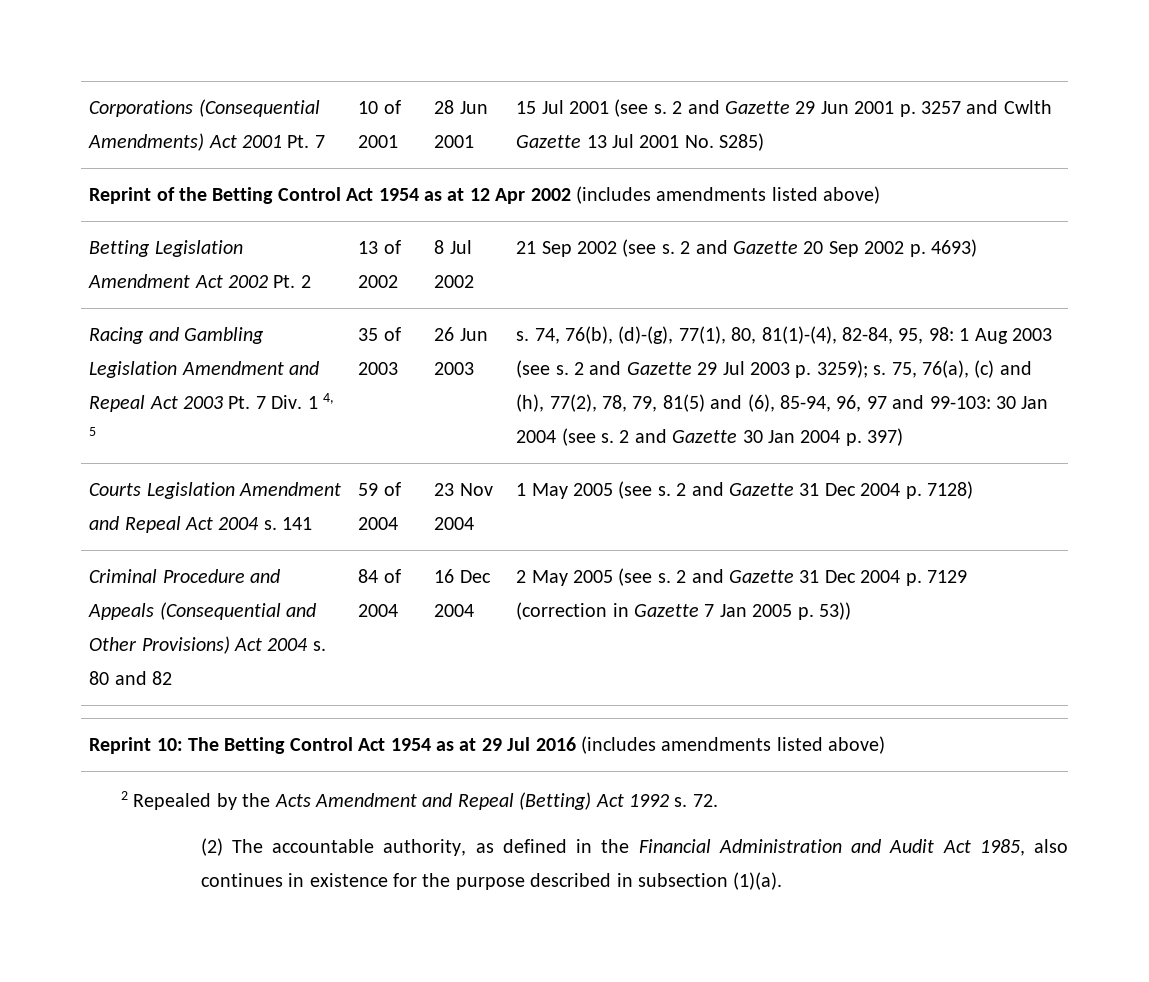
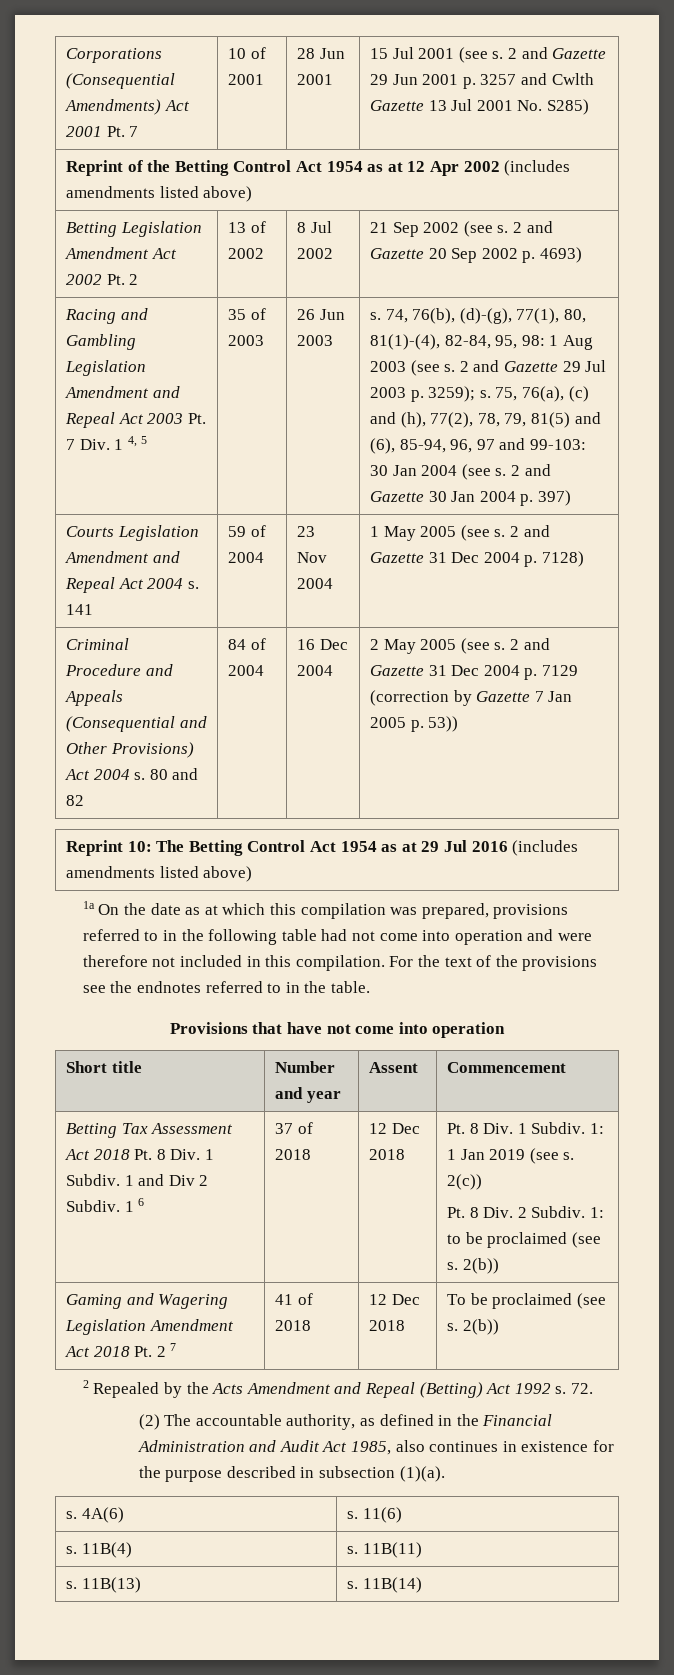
[612,603,629,617] in -> [453,690,472,706] by
(886, 745) none -> [82,901,569,919] [82,929,592,945] [82,955,598,971] [82,981,371,993] [169,1022,506,1038] [66,1061,142,1073] [275,1061,336,1073] [275,1087,341,1103] [369,1062,419,1073] [447,1062,567,1073] [66,1123,234,1138] [65,1149,215,1160] [66,1174,209,1186] [66,1198,145,1212] [275,1122,313,1134] [275,1149,312,1160] [369,1123,420,1134] [369,1149,406,1160] [447,1122,605,1134] [447,1148,575,1164] [447,1174,483,1190] [447,1206,605,1218] [447,1232,601,1248] [447,1258,499,1274] [66,1293,229,1309] [65,1319,234,1335] [65,1343,177,1357] [275,1293,313,1305] [275,1320,312,1331] [369,1294,420,1305] [369,1320,406,1331] [447,1293,606,1309] [447,1319,499,1335] // 1a On the date as at which this compilation was prepared, provisions referred to in the following table had not come into operation and were therefore not included in this compilation. For the text of the provisions see the endnotes referred to in the table. // Provisions that have not come into operation // Short title | Number and year | Assent | Commencement // Betting Tax Assessment Act 2018 Pt. 8 Div. 1 Subdiv. 1 and Div 2 Subdiv. 1 6 | 37 of 2018 | 12 Dec 2018 | Pt. 8 Div. 1 Subdiv. 1: 1 Jan 2019 (see s. 2(c)) // Pt. 8 Div. 2 Subdiv. 1: to be proclaimed (see s. 2(b)) // Gaming and Wagering Legislation Amendment Act 2018 Pt. 2 7 | 41 of 2018 | 12 Dec 2018 | To be proclaimed (see s. 2(b))
(783, 881) none -> [66,1507,124,1523] [347,1507,402,1523] [66,1542,132,1558] [347,1542,422,1558] [66,1577,141,1593] [347,1577,422,1593] // s. 4A(6) | s. 11(6) // s. 11B(4) | s. 11B(11) // s. 11B(13) | s. 11B(14)

